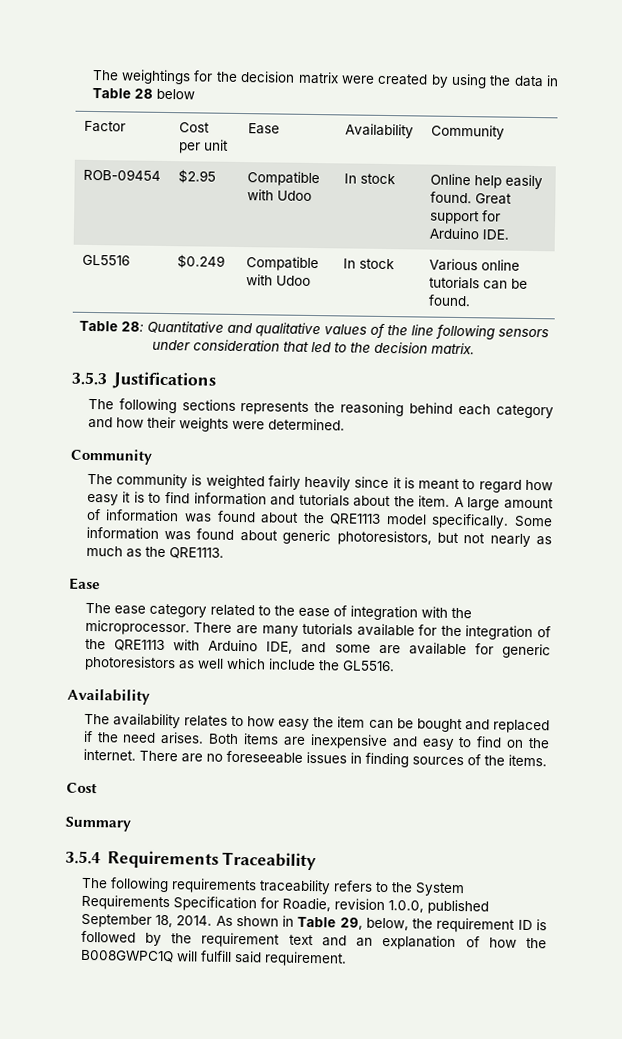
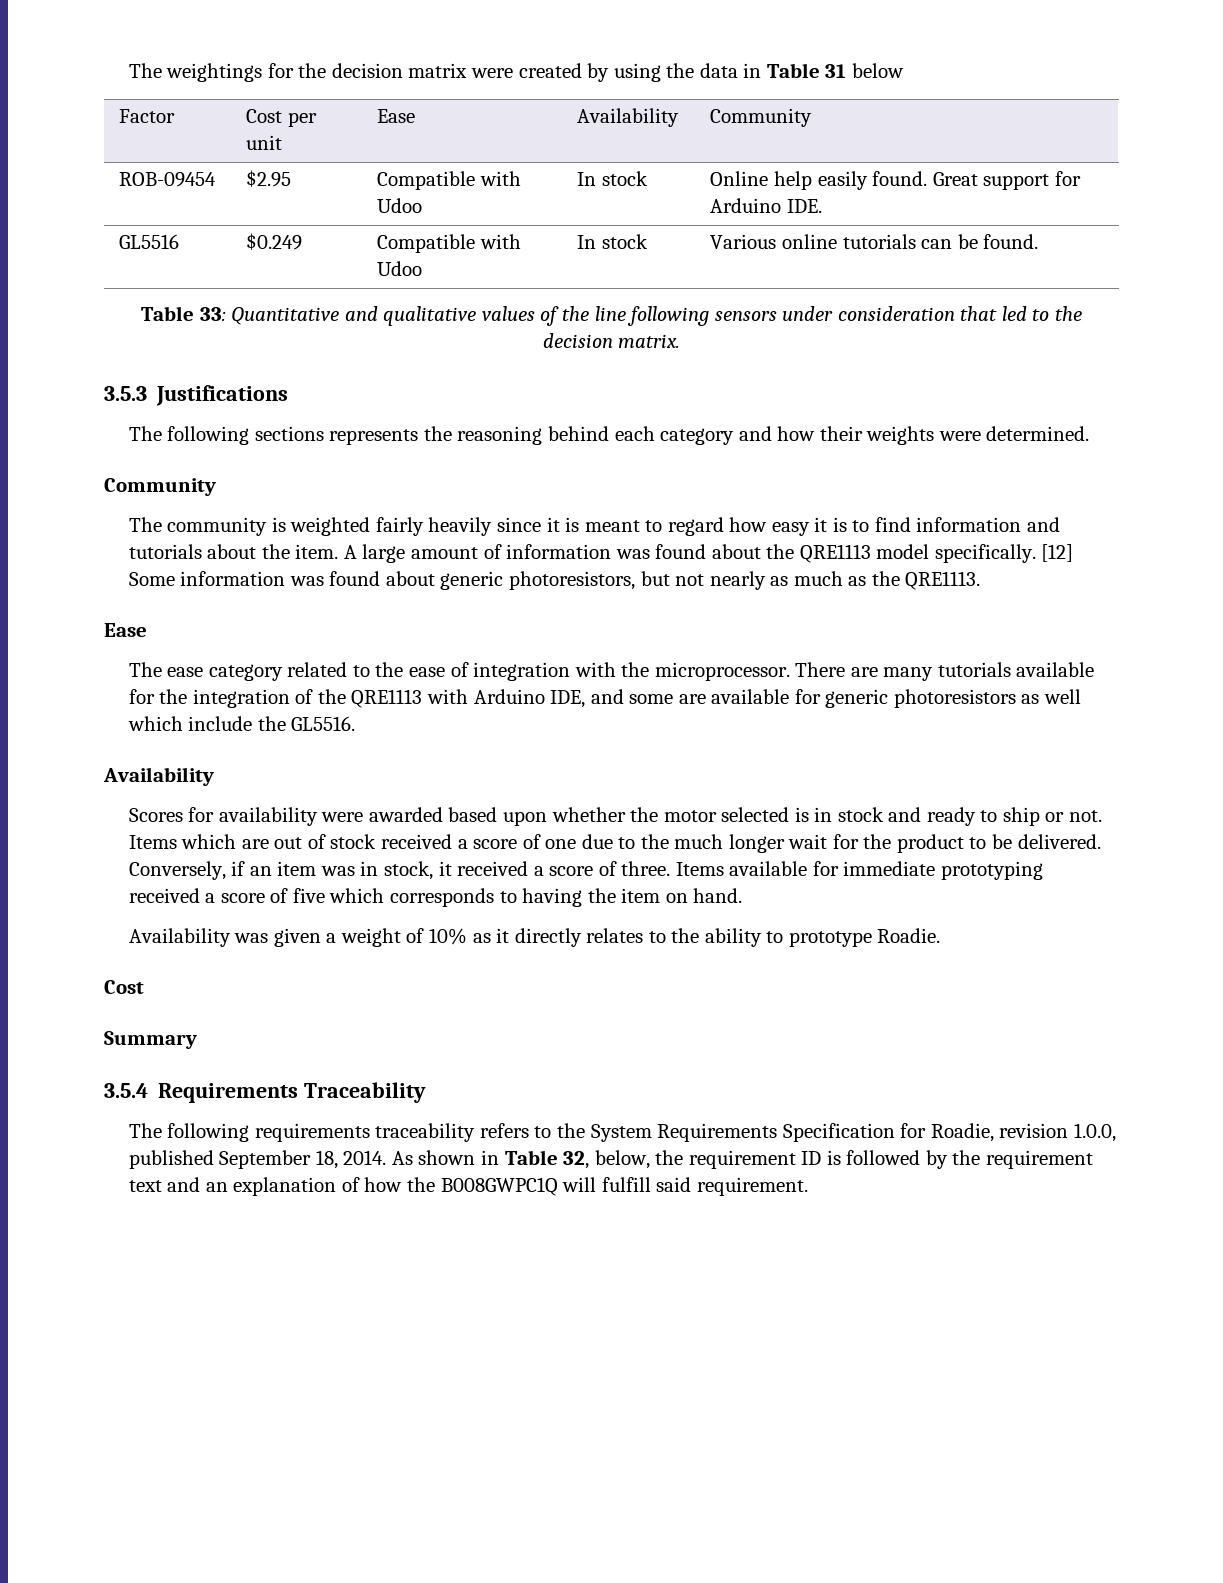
[133,88,153,99] 28 -> [825,64,847,78] 31
[120,321,144,332] 28: -> [199,307,226,321] 33:
(510, 521) none -> [1041,544,1074,562] [12]
[83,713,550,734] [82,730,550,750] [82,748,547,768] The availability relates to how easy the item can be bought and replaced if the need arises. Both items are inexpensive and easy to find on the internet. There are no foreseeable issues in finding sources of the items. -> [128,807,1102,826] [128,834,1101,853] [128,861,1043,880] [128,888,743,907] [128,928,941,947] Scores for availability were awarded based upon whether the motor selected is in stock and ready to ship or not. Items which are out of stock received a score of one due to the much longer wait for the product to be delivered. Conversely, if an item was in stock, it received a score of three. Items available for immediate prototyping received a score of five which corresponds to having the item on hand. // Availability was given a weight of 10% as it directly relates to the ability to prototype Roadie.
[339,917,363,930] 29, -> [563,1151,590,1169] 32,

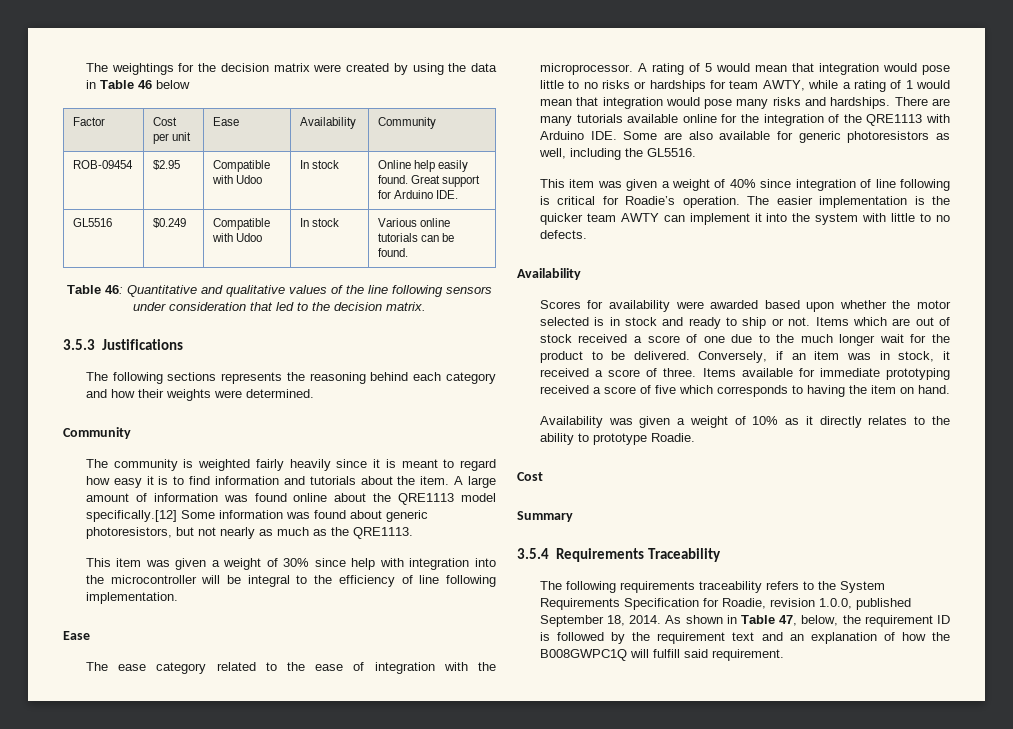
[825,64,847,78] 31 -> [137,80,152,89] 46
[199,307,226,321] 33: -> [105,285,123,294] 46:
(707, 551) none -> [293,493,328,502] online
[934,544,1074,563] specifically. [12] -> [85,510,177,522] specifically.[12]
(981, 580) none -> [85,558,496,570] [85,575,496,587] [85,592,178,604] // This item was given a weight of 30% since help with integration into the microcontroller will be integral to the efficiency of line following implementation.
(790, 671) none -> [637,63,950,75] [539,80,950,92] [539,97,891,109] A rating of 5 would mean that integration would pose little to no risks or hardships for team AWTY, while a rating of 1 would mean that integration would pose many risks and hardships.
(1095, 669) none -> [682,114,717,123] online
[550,689,706,708] IDE, and some are -> [590,131,713,140] IDE. Some are also
[1043,689,1081,704] [127,716,253,731] well which include -> [538,148,621,160] well, including
(356, 723) none -> [539,179,950,191] [539,196,950,208] [539,213,950,225] [539,230,587,239] // This item was given a weight of 40% since integration of line following is critical for Roadie’s operation. The easier implementation is the quicker team AWTY can implement it into the system with little to no defects.
[563,1151,590,1169] 32, -> [779,615,798,626] 47,

